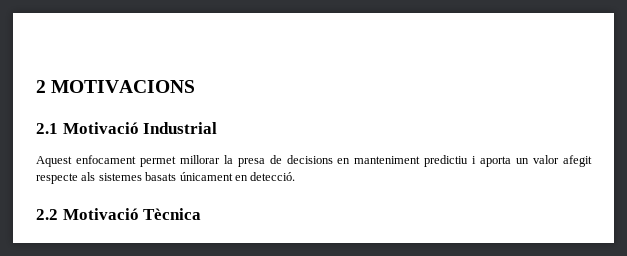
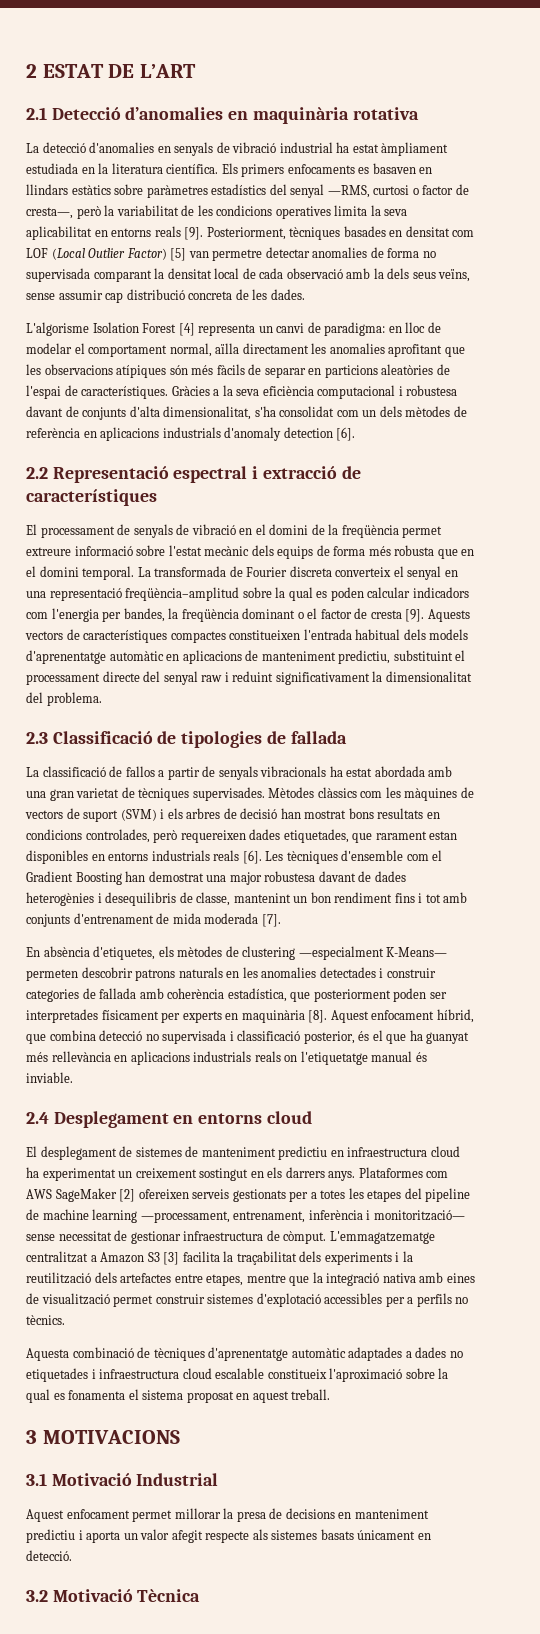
(46, 86) none -> [42,64,196,78] [26,107,419,124] [26,142,449,156] [26,163,433,177] [26,184,469,198] [26,205,408,219] [26,226,475,240] [26,247,436,261] [26,268,471,282] [26,289,305,303] [26,322,441,336] [26,343,465,357] [26,364,450,378] [26,385,458,399] [26,406,467,420] [26,427,356,441] [26,466,361,483] [26,489,157,506] [26,524,443,538] [26,545,475,559] [26,566,458,580] [26,587,469,601] [26,608,470,622] [25,629,469,643] [26,650,466,664] [26,671,472,685] [26,692,102,706] [26,731,347,748] [26,766,453,780] [26,787,474,801] [25,808,440,822] [26,829,458,843] [26,850,443,864] [26,871,406,885] [26,892,468,906] [26,913,281,927] [26,946,448,960] [26,967,436,981] [26,988,447,1002] [26,1009,474,1023] [26,1030,470,1044] [26,1051,427,1065] [26,1072,73,1083] [26,1111,312,1128] [26,1146,460,1160] [26,1167,449,1181] [26,1188,471,1202] [26,1209,465,1223] [26,1230,435,1244] [26,1251,413,1265] [26,1272,475,1286] [26,1293,469,1307] [26,1315,65,1325] [26,1347,463,1361] [26,1368,449,1382] [26,1389,331,1403] [26,1430,37,1444] ESTAT DE L’ART // 2.1 Detecció d’anomalies en maquinària rotativa // La detecció d'anomalies en senyals de vibració industrial ha estat àmpliament estudiada en la literatura científica. Els primers enfocaments es basaven en llindars estàtics sobre paràmetres estadístics del senyal —RMS, curtosi o factor de cresta—, però la variabilitat de les condicions operatives limita la seva aplicabilitat en entorns reals [9]. Posteriorment, tècniques basades en densitat com LOF (Local Outlier Factor) [5] van permetre detectar anomalies de forma no supervisada comparant la densitat local de cada observació amb la dels seus veïns, sense assumir cap distribució concreta de les dades. // L'algorisme Isolation Forest [4] representa un canvi de paradigma: en lloc de modelar el comportament normal, aïlla directament les anomalies aprofitant que les observacions atípiques són més fàcils de separar en particions aleatòries de l'espai de característiques. Gràcies a la seva eficiència computacional i robustesa davant de conjunts d'alta dimensionalitat, s'ha consolidat com un dels mètodes de referència en aplicacions industrials d'anomaly detection [6]. // 2.2 Representació espectral i extracció de característiques // El processament de senyals de vibració en el domini de la freqüència permet extreure informació sobre l'estat mecànic dels equips de forma més robusta que en el domini temporal. La transformada de Fourier discreta converteix el senyal en una representació freqüència–amplitud sobre la qual es poden calcular indicadors com l'energia per bandes, la freqüència dominant o el factor de cresta [9]. Aquests vectors de característiques compactes constitueixen l'entrada habitual dels models d'aprenentatge automàtic en aplicacions de manteniment predictiu, substituint el processament directe del senyal raw i reduint significativament la dimensionalitat del problema. // 2.3 Classificació de tipologies de fallada // La classificació de fallos a partir de senyals vibracionals ha estat abordada amb una gran varietat de tècniques supervisades. Mètodes clàssics com les màquines de vectors de suport (SVM) i els arbres de decisió han mostrat bons resultats en condicions controlades, però requereixen dades etiquetades, que rarament estan disponibles en entorns industrials reals [6]. Les tècniques d'ensemble com el Gradient Boosting han demostrat una major robustesa davant de dades heterogènies i desequilibris de classe, mantenint un bon rendiment fins i tot amb conjunts d'entrenament de mida moderada [7]. // En absència d'etiquetes, els mètodes de clustering —especialment K-Means— permeten descobrir patrons naturals en les anomalies detectades i construir categories de fallada amb coherència estadística, que posteriorment poden ser interpretades físicament per experts en maquinària [8]. Aquest enfocament híbrid, que combina detecció no supervisada i classificació posterior, és el que ha guanyat més rellevància en aplicacions industrials reals on l'etiquetatge manual és inviable. // 2.4 Desplegament en entorns cloud // El desplegament de sistemes de manteniment predictiu en infraestructura cloud ha experimentat un creixement sostingut en els darrers anys. Plataformes com AWS SageMaker [2] ofereixen serveis gestionats per a totes les etapes del pipeline de machine learning —processament, entrenament, inferència i monitorització— sense necessitat de gestionar infraestructura de còmput. L'emmagatzematge centralitzat a Amazon S3 [3] facilita la traçabilitat dels experiments i la reutilització dels artefactes entre etapes, mentre que la integració nativa amb eines de visualització permet construir sistemes d'explotació accessibles per a perfils no tècnics. // Aquesta combinació de tècniques d'aprenentatge automàtic adaptades a dades no etiquetades i infraestructura cloud escalable constitueix l'aproximació sobre la qual es fonamenta el sistema proposat en aquest treball. // 3
[36,123,58,134] 2.1 -> [26,1473,47,1486] 3.1
[36,209,58,220] 2.2 -> [26,1590,48,1602] 3.2

